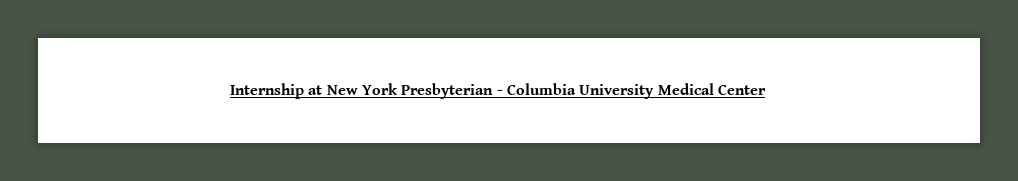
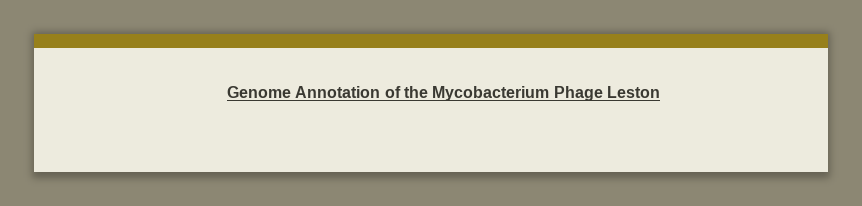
[230,83,766,99] Internship at New York Presbyterian - Columbia University Medical Center -> [227,86,660,101] Genome Annotation of the Mycobacterium Phage Leston

